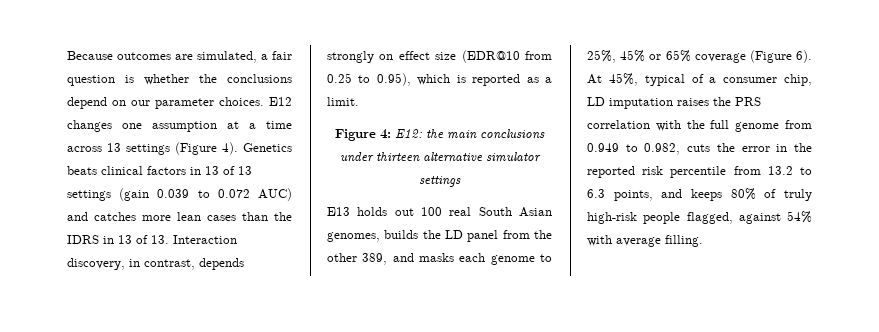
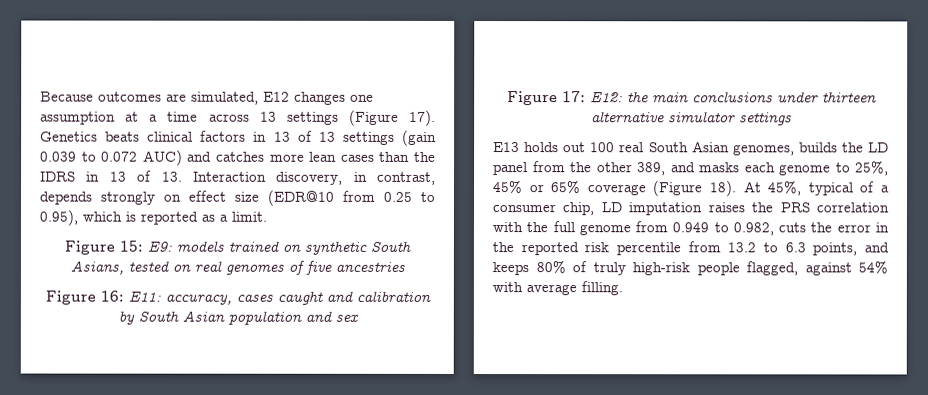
[261,51,292,60] [67,74,292,86] [67,97,264,109] a fair question is whether the conclusions depend on our parameter choices. -> (259, 98) none
[222,142,238,155] 4). -> [409,109,436,126] 17).
[380,129,391,139] 4: -> [119,240,411,255] [69,260,405,275] [44,290,431,305] [117,310,359,325] [506,91,586,106] 15: E9: models trained on synthetic South Asians, tested on real genomes of five ancestries // Figure 16: E11: accuracy, cases caught and calibration by South Asian population and sex // Figure 17:
[796,50,812,63] 6). -> [710,180,737,197] 18).

